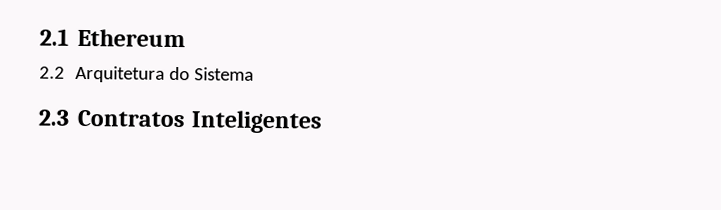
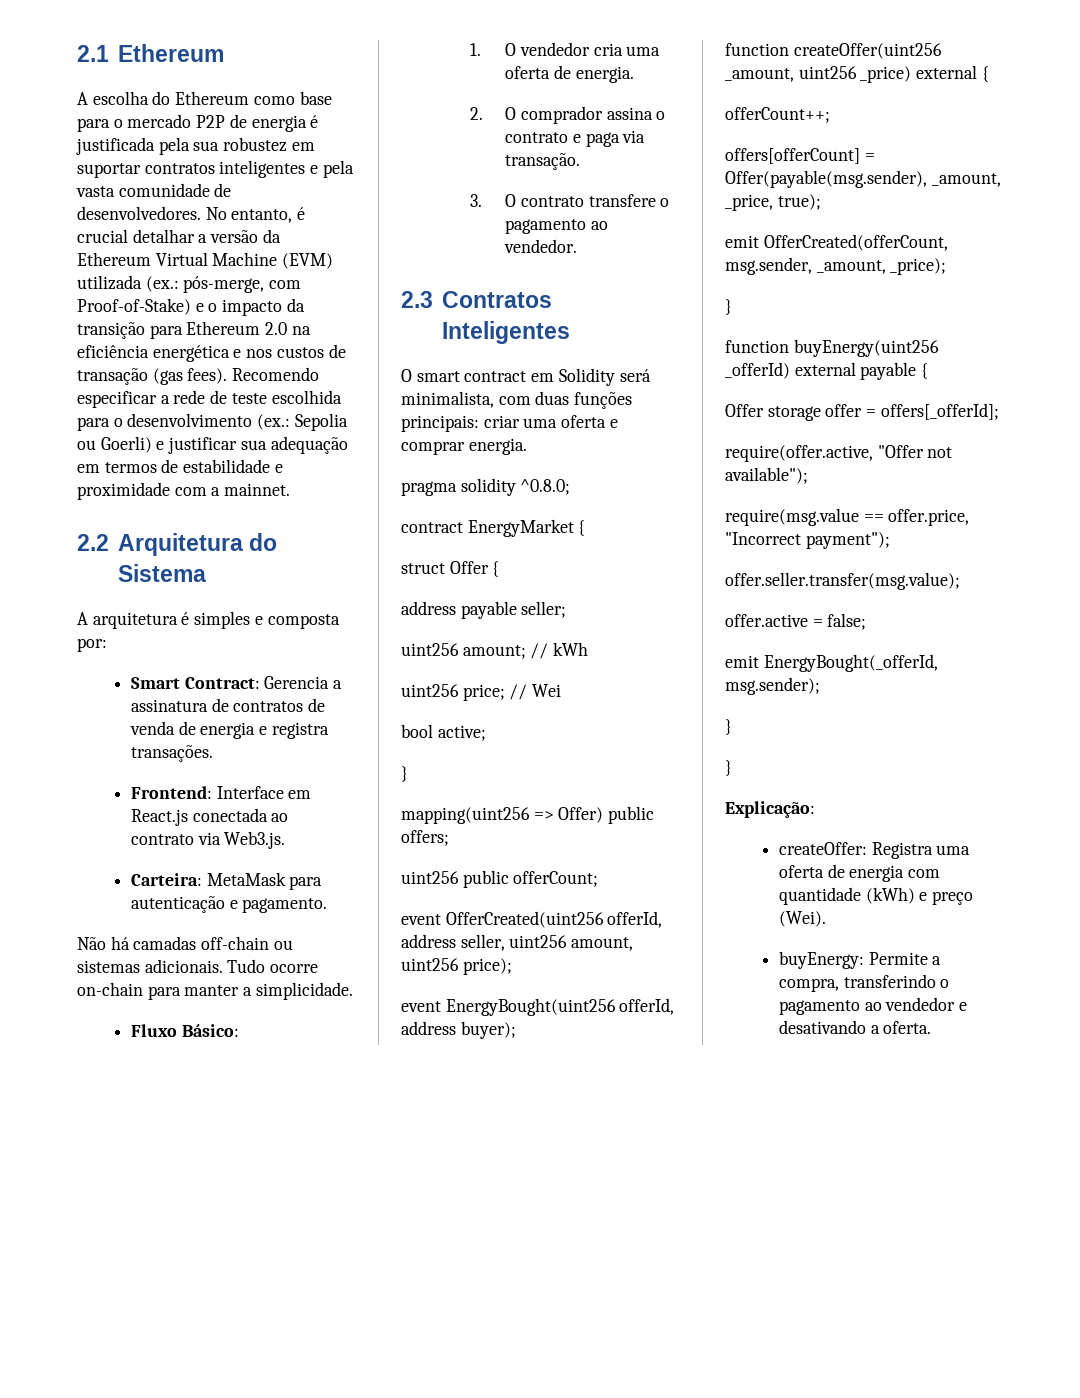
[39,65,255,83] [38,109,322,134] 2.2 Arquitetura do Sistema // 2.3 Contratos Inteligentes -> [77,91,332,105] [77,114,319,132] [76,137,315,155] [77,160,354,178] [76,183,232,197] [77,206,306,223] [77,229,281,243] [77,252,334,269] [77,275,302,293] [77,298,305,316] [77,321,311,339] [77,344,346,362] [77,367,320,385] [77,390,342,408] [77,413,348,431] [77,436,348,454] [77,459,283,473] [77,482,291,500] [77,533,277,556] [117,564,206,582] [77,611,340,629] [77,638,107,652] [130,676,343,689] [130,698,326,712] [129,721,329,739] [130,745,213,762] [130,786,312,799] [130,808,289,826] [130,831,286,849] [130,872,323,890] [130,896,328,913] [77,936,293,950] [77,959,319,973] [77,982,353,1000] [130,1024,239,1037] [470,42,661,56] [505,65,634,83] [470,106,666,124] [505,130,646,147] [505,153,581,170] [470,194,670,207] [505,219,608,234] [504,239,578,253] [401,291,552,308] [441,321,570,344] [401,368,651,386] [401,391,633,409] [401,415,618,432] [401,438,527,455] [401,478,571,496] [401,519,586,537] [401,561,500,577] [401,601,567,619] [401,642,589,659] [401,684,562,701] [401,724,486,741] [401,766,408,782] [401,806,655,824] [401,830,449,846] [401,870,599,888] [401,911,663,928] [401,934,634,951] [401,958,512,975] [401,998,675,1016] [401,1021,516,1039] [725,43,942,59] [725,65,989,83] [725,107,830,123] [725,148,875,164] [725,170,1001,188] [725,194,821,211] [725,234,948,251] [725,257,947,275] [725,299,732,315] [725,339,939,357] [725,362,929,380] [725,403,999,421] [725,445,953,462] [725,467,808,484] [725,508,970,526] [725,532,890,549] [725,572,960,590] [725,613,867,630] [725,654,938,672] [725,677,820,695] [725,719,732,735] [725,760,732,776] [725,801,815,818] [778,842,971,859] [778,864,941,882] [778,887,974,905] [778,911,826,927] [778,951,942,969] [778,974,950,992] [778,997,968,1015] [778,1020,932,1034] A escolha do Ethereum como base para o mercado P2P de energia é justificada pela sua robustez em suportar contratos inteligentes e pela vasta comunidade de desenvolvedores. No entanto, é crucial detalhar a versão da Ethereum Virtual Machine (EVM) utilizada (ex.: pós-merge, com Proof-of-Stake) e o impacto da transição para Ethereum 2.0 na eficiência energética e nos custos de transação (gas fees). Recomendo especificar a rede de teste escolhida para o desenvolvimento (ex.: Sepolia ou Goerli) e justificar sua adequação em termos de estabilidade e proximidade com a mainnet. // 2.2 Arquitetura do Sistema // A arquitetura é simples e composta por: // Smart Contract: Gerencia a assinatura de contratos de venda de energia e registra transações. // Frontend: Interface em React.js conectada ao contrato via Web3.js. // Carteira: MetaMask para autenticação e pagamento. // Não há camadas off-chain ou sistemas adicionais. Tudo ocorre on-chain para manter a simplicidade. // Fluxo Básico: // 1. O vendedor cria uma oferta de energia. // 2. O comprador assina o contrato e paga via transação. // 3. O contrato transfere o pagamento ao vendedor. // 2.3 Contratos Inteligentes // O smart contract em Solidity será minimalista, com duas funções principais: criar uma oferta e comprar energia. // pragma solidity ^0.8.0; // contract EnergyMarket { // struct Offer { // address payable seller; // uint256 amount; // kWh // uint256 price; // Wei // bool active; // } // mapping(uint256 => Offer) public offers; // uint256 public offerCount; // event OfferCreated(uint256 offerId, address seller, uint256 amount, uint256 price); // event EnergyBought(uint256 offerId, address buyer); // function createOffer(uint256 _amount, uint256 _price) external { // offerCount++; // offers[offerCount] = Offer(payable(msg.sender), _amount, _price, true); // emit OfferCreated(offerCount, msg.sender, _amount, _price); // } // function buyEnergy(uint256 _offerId) external payable { // Offer storage offer = offers[_offerId]; // require(offer.active, "Offer not available"); // require(msg.value == offer.price, "Incorrect payment"); // offer.seller.transfer(msg.value); // offer.active = false; // emit EnergyBought(_offerId, msg.sender); // } // } // Explicação: // createOffer: Registra uma oferta de energia com quantidade (kWh) e preço (Wei). // buyEnergy: Permite a compra, transferindo o pagamento ao vendedor e desativando a oferta.

